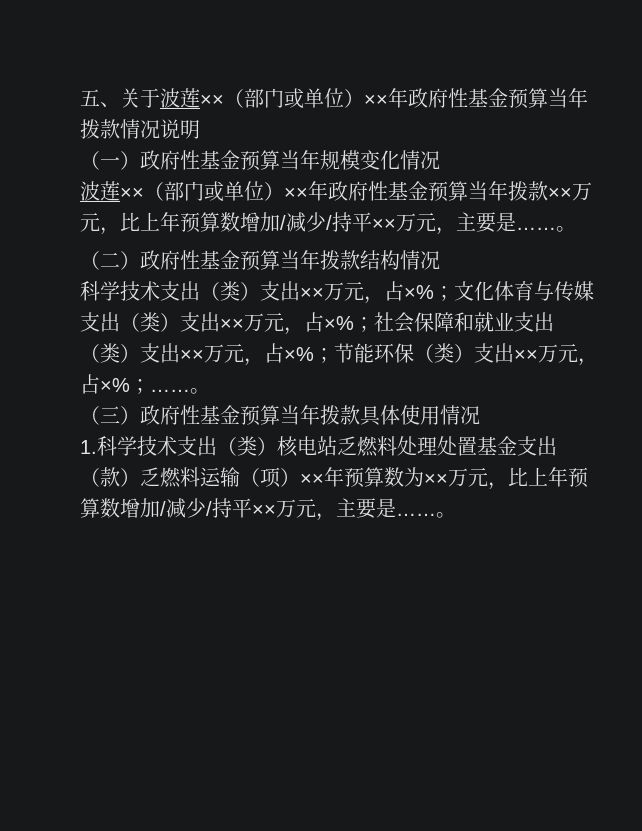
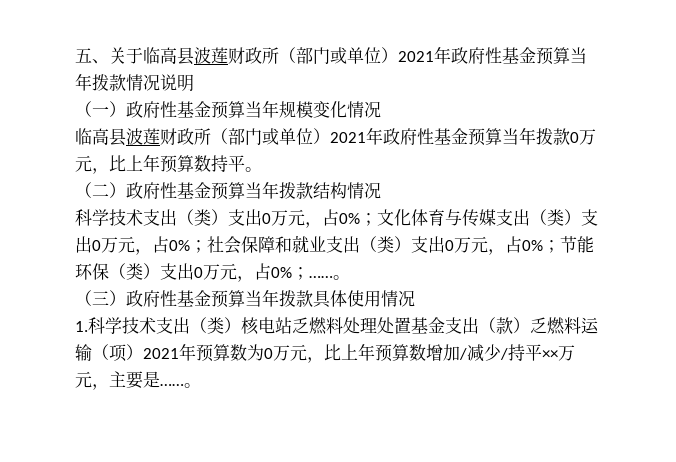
[160,88,388,109] 波莲××（部门或单位）×× -> [143,47,434,65] 临高县波莲财政所（部门或单位）2021
[80,181,592,202] [80,212,556,235] 波莲××（部门或单位）××年政府性基金预算当年拨款××万元，比上年预算数增加/减少/持平××万元，主要是…… -> [75,127,596,146] [75,154,245,174] 临高县波莲财政所（部门或单位）2021年政府性基金预算当年拨款0万元，比上年预算数持平
[300,281,434,304] ××万元，占×% -> [262,209,360,228] 0万元，占0%
[220,312,354,335] ××万元，占×% -> [92,236,190,255] 0万元，占0%
[180,343,314,366] ××万元，占×% -> [445,236,543,255] 0万元，占0%
[514,344,598,366] [80,374,130,394] ××万元，占×% -> [194,263,292,282] 0万元，占0%
[300,473,324,485] ×× -> [143,348,179,359] 2021
[424,473,448,485] ×× -> [264,348,273,359] 0

